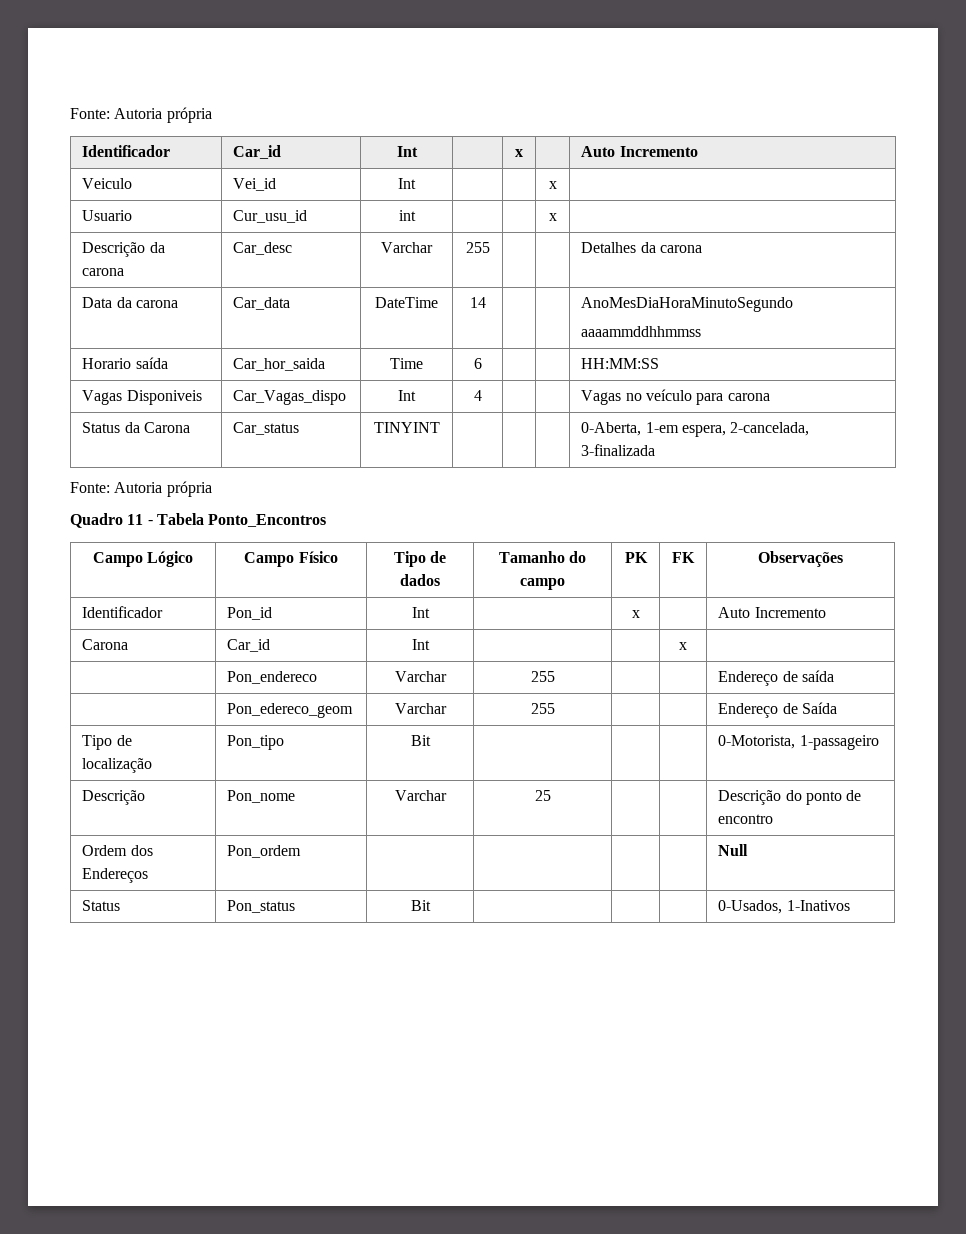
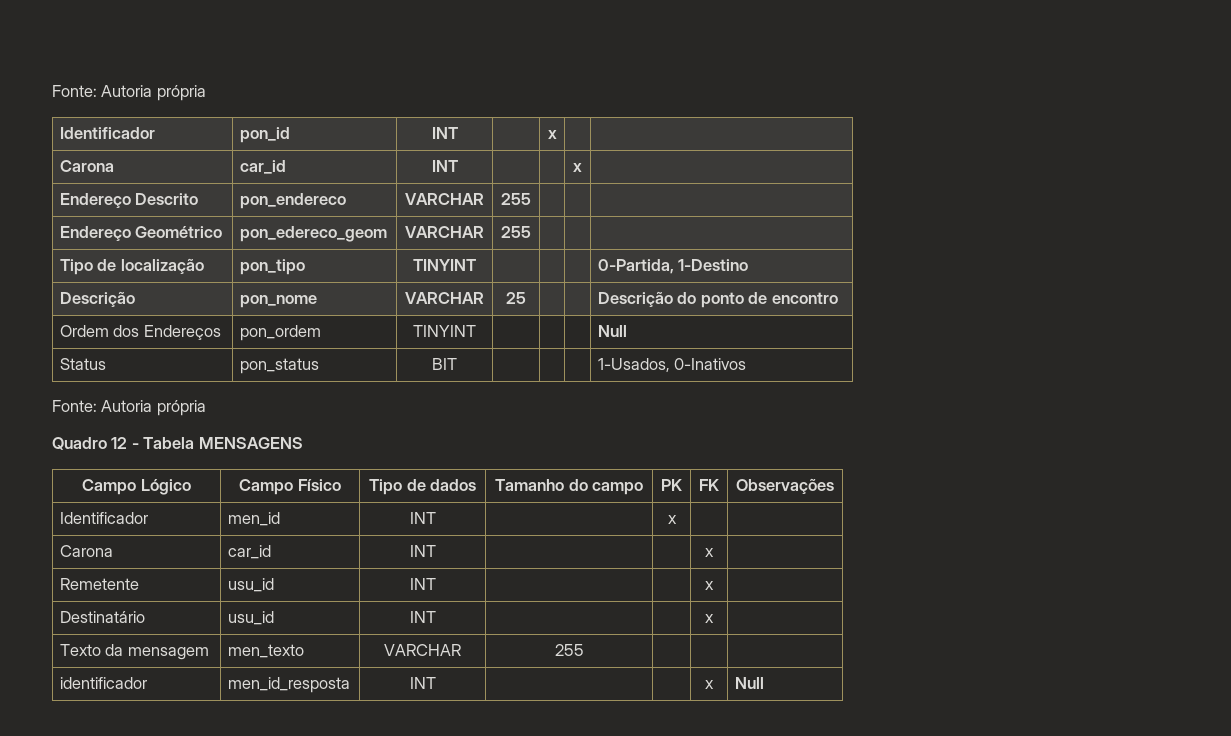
[233,145,282,159] [396,146,418,157] [515,149,523,157] [581,146,698,157] [82,178,133,189] [233,178,277,191] [398,178,416,189] [548,181,557,189] [82,210,133,221] [233,210,308,223] [398,210,416,221] [548,213,557,221] [82,242,165,257] [82,268,125,276] [233,242,293,255] [381,242,433,253] [465,242,490,253] [581,242,702,253] [82,297,178,308] [233,297,291,310] [375,297,438,308] [469,297,486,308] [581,297,794,312] [581,326,702,337] [82,357,168,369] [233,358,326,371] [390,358,423,369] [473,358,482,369] [581,358,660,369] [82,390,202,405] [233,390,347,405] [398,390,416,401] [473,390,482,401] [581,389,770,405] [82,422,190,433] [233,422,300,435] [373,422,440,433] [581,422,810,437] [581,444,656,456] Car_id | Int | | x | | Auto Incremento // Veiculo | Vei_id | Int | | | x | // Usuario | Cur_usu_id | int | | | x | // Descrição da carona | Car_desc | Varchar | 255 | | | Detalhes da carona // Data da carona | Car_data | DateTime | 14 | | | AnoMesDiaHoraMinutoSegundo // aaaammddhhmmss // Horario saída | Car_hor_saida | Time | 6 | | | HH:MM:SS // Vagas Disponiveis | Car_Vagas_dispo | Int | 4 | | | Vagas no veículo para carona // Status da Carona | Car_status | TINYINT | | | | 0-Aberta, 1-em espera, 2-cancelada, 3-finalizada -> [239,127,290,143] [431,127,458,139] [547,130,557,139] [59,160,114,172] [239,160,286,174] [431,160,458,172] [573,163,582,172] [59,193,199,208] [239,193,346,209] [405,193,484,205] [501,193,531,205] [59,226,223,241] [239,226,387,242] [405,226,484,238] [501,226,531,238] [59,258,204,275] [239,259,305,275] [413,259,476,271] [597,259,749,274] [59,291,135,307] [239,295,317,308] [405,292,484,304] [506,292,526,304] [597,291,838,308] [59,325,221,340] [239,325,321,341] [413,325,476,337] [597,325,627,337] [59,358,106,370] [239,358,319,374] [432,358,457,370] [597,358,747,372] pon_id | INT | | x | | // Carona | car_id | INT | | | x | // Endereço Descrito | pon_endereco | VARCHAR | 255 | | | // Endereço Geométrico | pon_edereco_geom | VARCHAR | 255 | | | // Tipo de localização | pon_tipo | TINYINT | | | | 0-Partida, 1-Destino // Descrição | pon_nome | VARCHAR | 25 | | | Descrição do ponto de encontro // Ordem dos Endereços | pon_ordem | TINYINT | | | | Null // Status | pon_status | BIT | | | | 1-Usados, 0-Inativos
[127,514,144,525] 11 -> [111,437,128,449] 12
[208,514,327,527] Ponto_Encontros -> [198,437,303,449] MENSAGENS
[227,607,273,620] [411,607,430,618] [631,610,640,618] [718,607,826,618] [82,639,129,650] [227,639,271,652] [411,639,430,650] [679,642,687,650] [227,671,318,684] [394,671,447,682] [530,671,555,682] [718,670,834,686] [227,703,354,718] [394,703,447,714] [530,703,555,714] [718,702,837,718] [82,735,132,750] [82,758,153,773] [227,735,285,750] [410,735,431,746] [718,735,879,750] [82,790,146,805] [227,790,296,803] [394,790,447,801] [534,790,551,801] [718,790,862,805] [718,814,774,824] [82,845,153,856] [82,868,149,883] [227,845,302,858] [718,844,749,856] [82,900,121,911] [227,900,296,913] [410,900,431,911] [718,900,850,914] Pon_id | Int | | x | | Auto Incremento // Carona | Car_id | Int | | | x | // | Pon_endereco | Varchar | 255 | | | Endereço de saída // | Pon_edereco_geom | Varchar | 255 | | | Endereço de Saída // Tipo de localização | Pon_tipo | Bit | | | | 0-Motorista, 1-passageiro // Descrição | Pon_nome | Varchar | 25 | | | Descrição do ponto de encontro // Ordem dos Endereços | Pon_ordem | | | | | Null // Status | Pon_status | Bit | | | | 0-Usados, 1-Inativos -> [227,512,280,526] [409,512,436,524] [667,515,677,524] [59,545,113,557] [227,545,271,559] [409,545,436,557] [705,548,714,557] [59,578,139,590] [227,578,274,592] [409,578,436,590] [705,581,714,590] [59,611,145,623] [227,611,274,625] [409,611,436,623] [705,614,714,623] [59,644,209,660] [227,644,304,658] [384,644,461,656] [554,644,584,656] [59,677,147,689] [227,677,350,693] [409,677,436,689] [705,680,714,689] [734,677,764,689] men_id | INT | | x | | // Carona | car_id | INT | | | x | // Remetente | usu_id | INT | | | x | // Destinatário | usu_id | INT | | | x | // Texto da mensagem | men_texto | VARCHAR | 255 | | | // identificador | men_id_resposta | INT | | | x | Null

